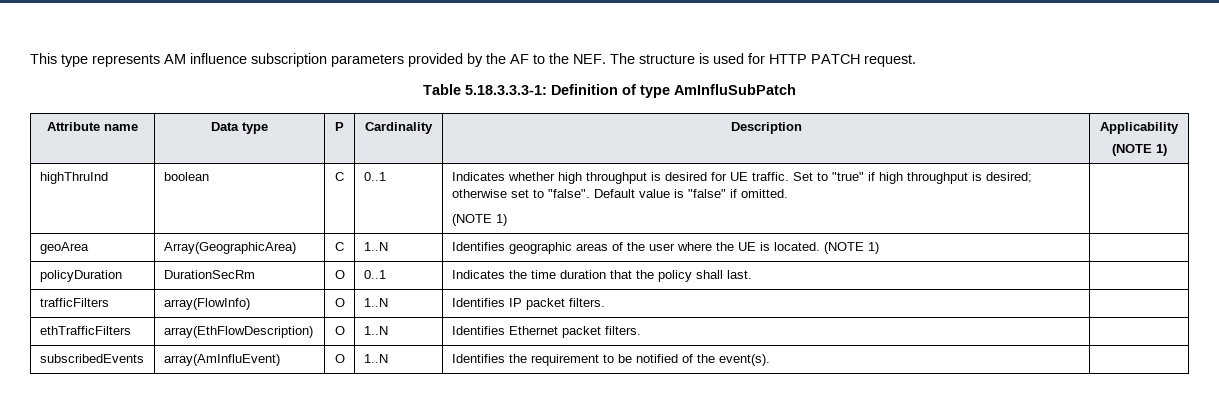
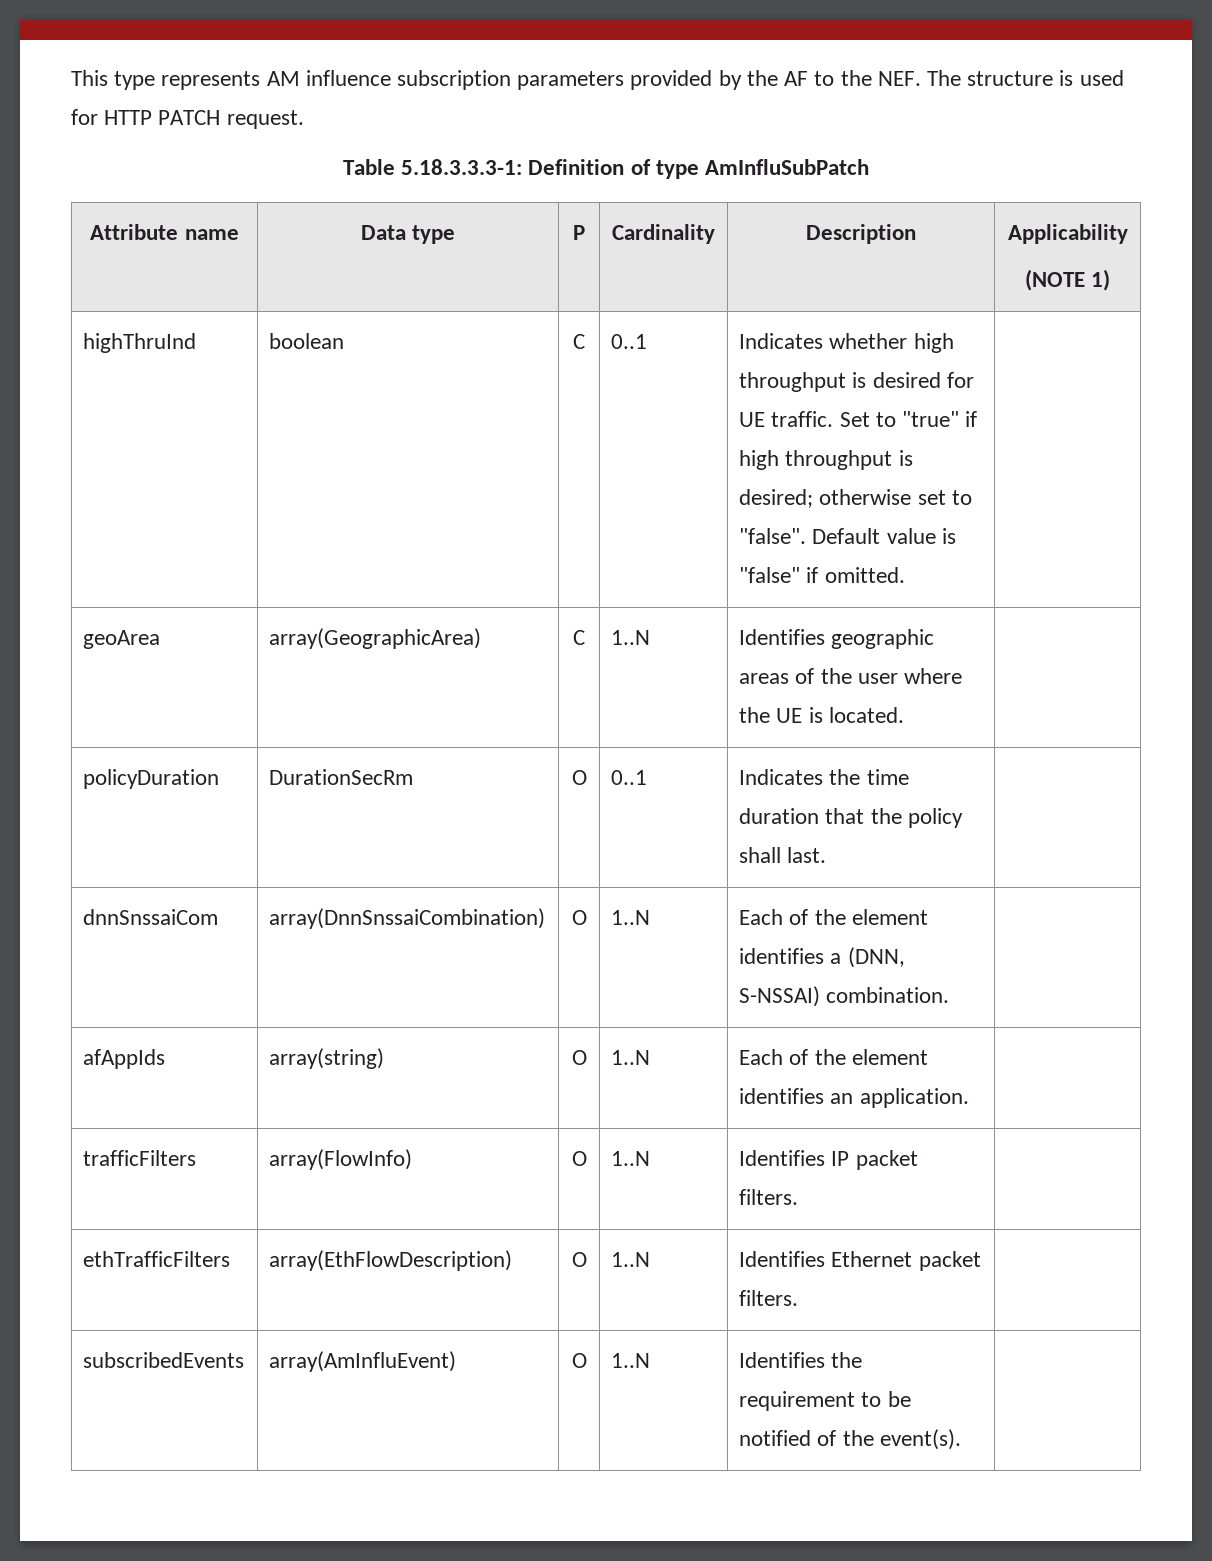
[451,214,507,226] // (NOTE 1) -> (905, 575) none
[163,242,296,254] Array(GeographicArea) -> [269,628,482,649] array(GeographicArea)
[823,242,879,254] (NOTE 1) -> (904, 715) none
(752, 274) none -> [83,909,219,925] [269,908,546,929] [571,910,587,925] [611,910,651,925] [739,909,928,925] [739,947,905,968] [739,986,950,1007] [83,1049,166,1069] [269,1048,385,1069] [571,1050,587,1065] [611,1050,651,1065] [739,1049,928,1065] [739,1088,969,1108] // dnnSnssaiCom | array(DnnSnssaiCombination) | O | 1..N | Each of the element identifies a (DNN, S-NSSAI) combination. | // afAppIds | array(string) | O | 1..N | Each of the element identifies an application. |

